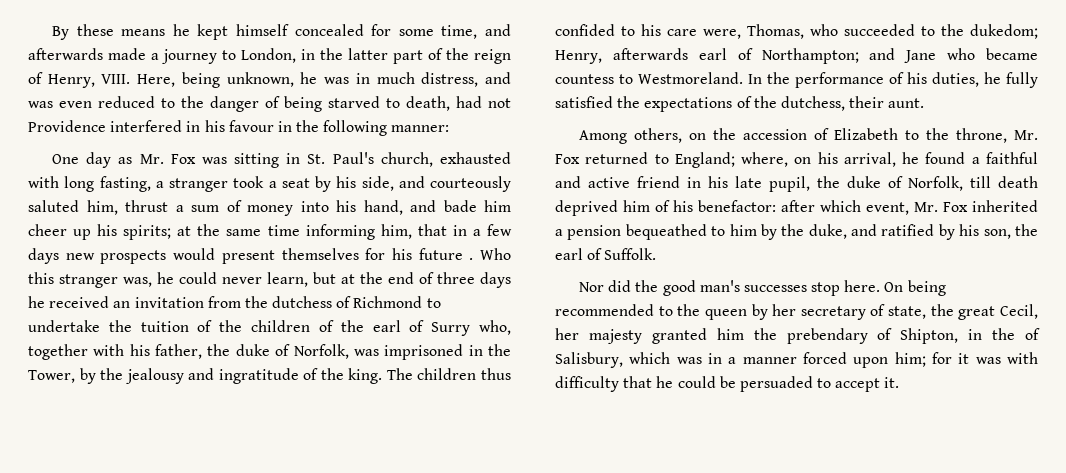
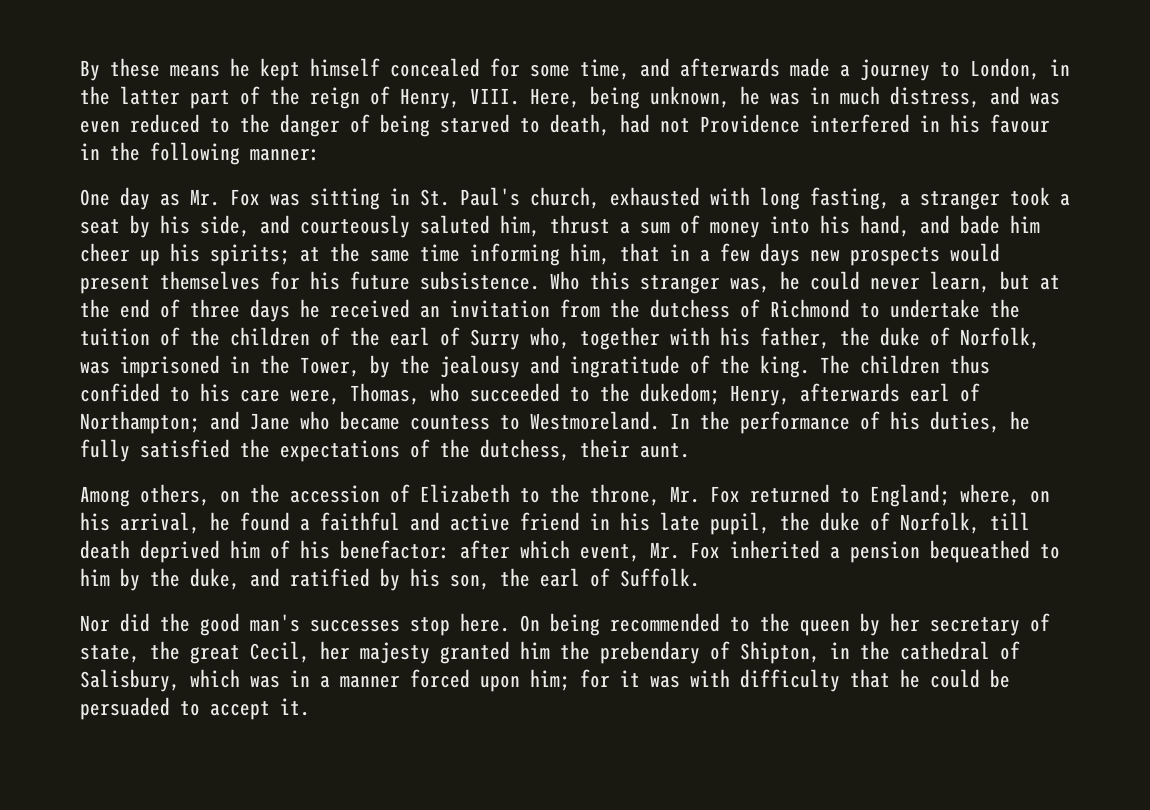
[469,258,474,260] . -> [420,271,540,290] subsistence.
(1016, 334) none -> [900,641,990,660] cathedral

